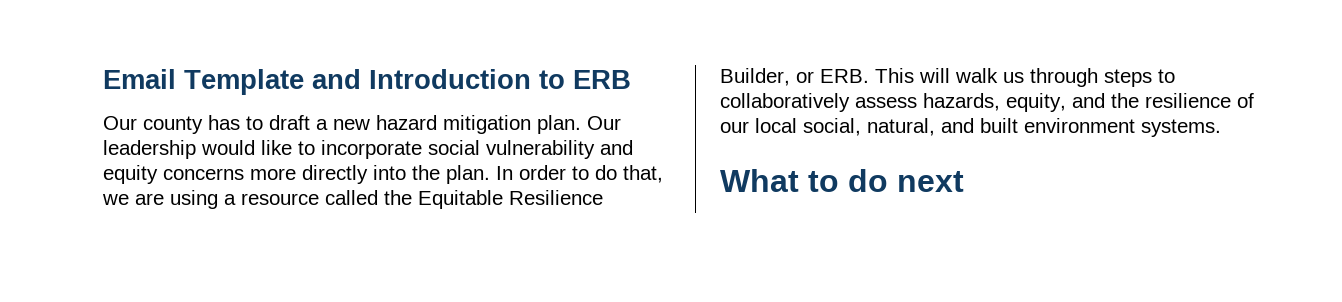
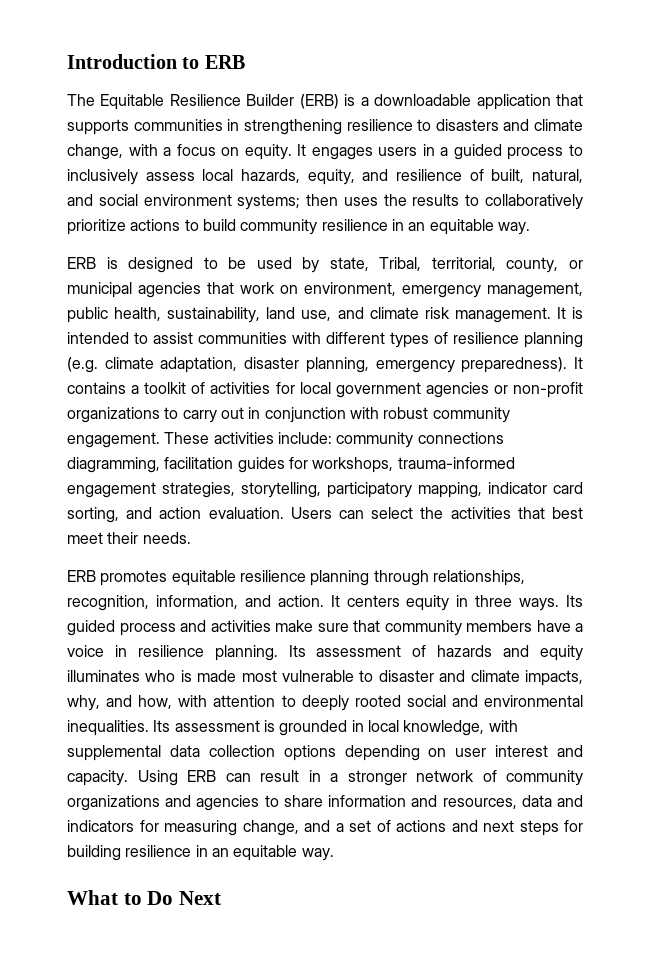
[103,69,361,95] Email Template and -> (67, 61) none
[103,115,621,134] [103,140,633,159] [103,165,663,184] [102,190,603,209] [720,68,1175,87] [720,93,917,112] Our county has to draft a new hazard mitigation plan. Our leadership would like to incorporate social vulnerability and equity concerns more directly into the plan. In order to do that, we are using a resource called the Equitable Resilience Builder, or ERB. This will walk us through steps to collaboratively assess -> [67,94,584,110] [67,119,583,135] [67,144,584,160] [67,169,234,185] The Equitable Resilience Builder (ERB) is a downloadable application that supports communities in strengthening resilience to disasters and climate change, with a focus on equity. It engages users in a guided process to inclusively assess local
[1111,93,1139,108] the -> (389, 175) none
[720,118,1221,137] our local social, natural, and built environment systems. -> [491,169,583,183] [67,194,583,210] [67,219,530,235] [67,257,584,273] [67,282,583,298] [67,307,584,323] [67,332,583,348] [67,357,583,373] [67,382,583,398] [67,407,510,423] [67,432,504,448] [67,457,515,473] [67,482,583,498] [67,507,583,523] [67,532,191,544] [67,570,525,586] [67,595,583,611] [67,620,583,636] [67,645,584,661] [67,670,583,686] [67,695,583,711] [67,720,518,736] [67,745,583,761] [67,770,583,786] [67,795,583,811] [67,820,583,836] [67,845,334,861] built, natural, and social environment systems; then uses the results to collaboratively prioritize actions to build community resilience in an equitable way. // ERB is designed to be used by state, Tribal, territorial, county, or municipal agencies that work on environment, emergency management, public health, sustainability, land use, and climate risk management. It is intended to assist communities with different types of resilience planning (e.g. climate adaptation, disaster planning, emergency preparedness). It contains a toolkit of activities for local government agencies or non-profit organizations to carry out in conjunction with robust community engagement. These activities include: community connections diagramming, facilitation guides for workshops, trauma-informed engagement strategies, storytelling, participatory mapping, indicator card sorting, and action evaluation. Users can select the activities that best meet their needs. // ERB promotes equitable resilience planning through relationships, recognition, information, and action. It centers equity in three ways. Its guided process and activities make sure that community members have a voice in resilience planning. Its assessment of hazards and equity illuminates who is made most vulnerable to disaster and climate impacts, why, and how, with attention to deeply rooted social and environmental inequalities. Its assessment is grounded in local knowledge, with supplemental data collection options depending on user interest and capacity. Using ERB can result in a stronger network of community organizations and agencies to share information and resources, data and indicators for measuring change, and a set of actions and next steps for building resilience in an equitable way.
[848,169,964,192] do next -> [147,891,222,905] Do Next

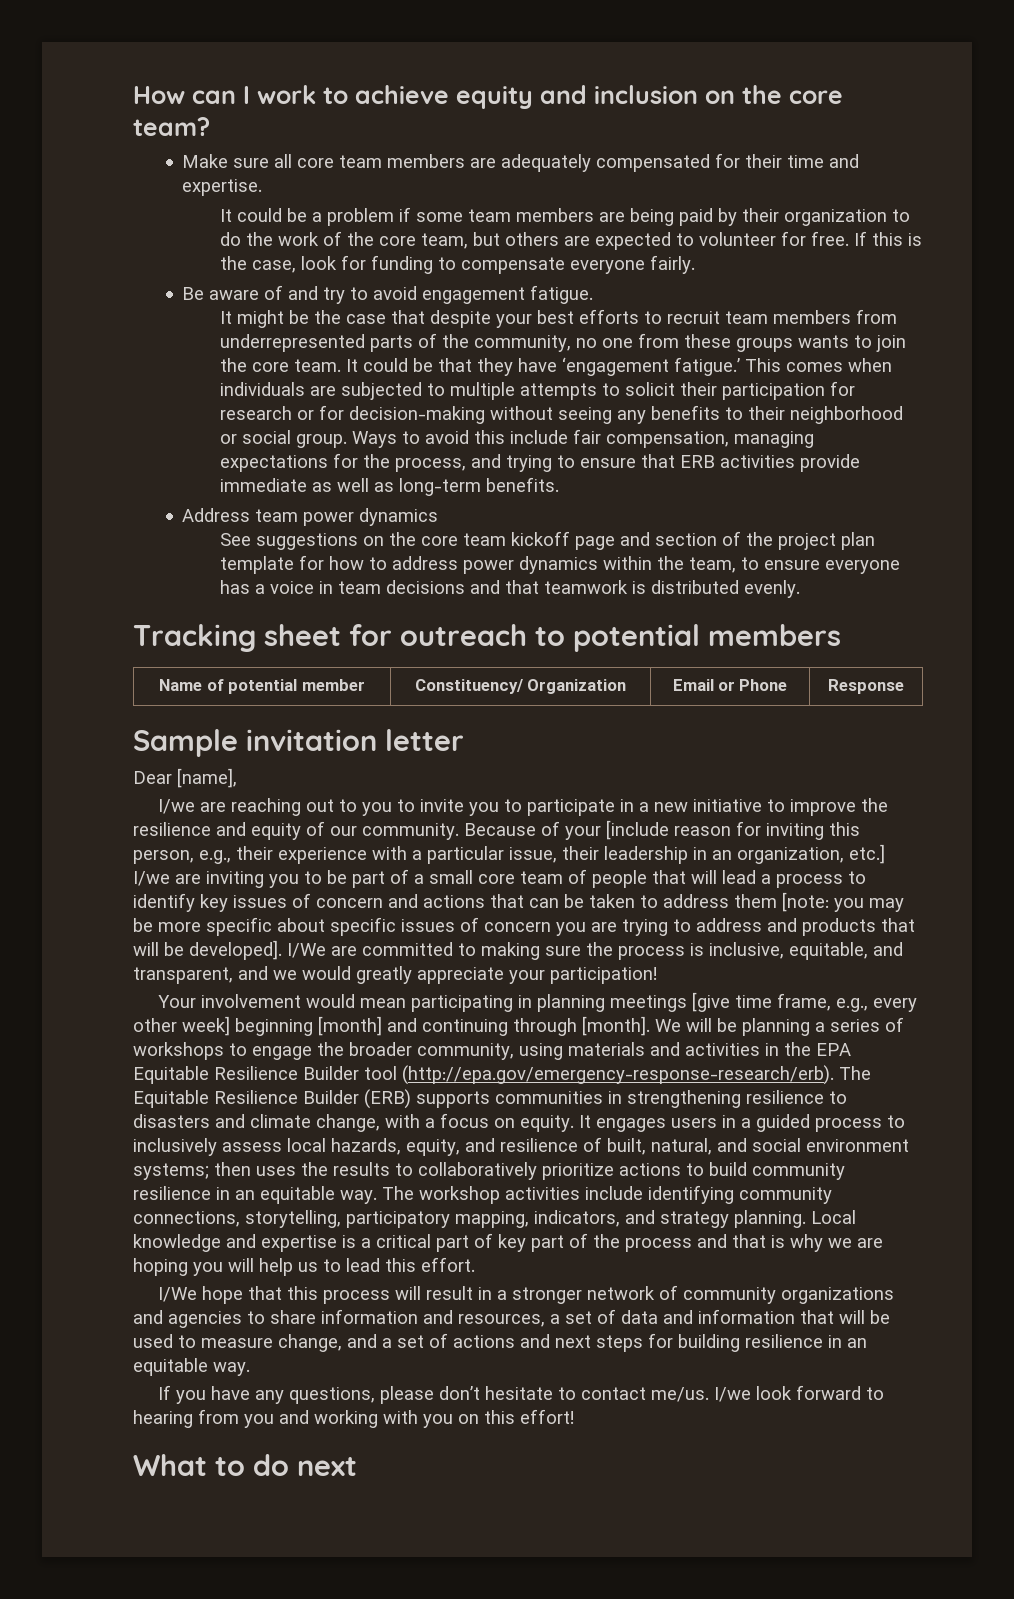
[67,54,245,69] Introduction to ERB // -> [133,85,843,109] [133,117,210,136] [182,153,860,172] [182,179,263,196] [219,207,910,226] [219,231,922,250] [219,255,695,274] [182,285,594,304] [219,309,897,328] [219,333,906,352] [219,357,892,376] [219,381,855,400] [219,405,903,424] [219,429,814,448] [219,453,860,472] [219,477,559,496] [182,508,439,526] [219,531,875,550] [219,555,900,574] [219,580,800,598] [133,624,841,652] [159,679,365,694] [414,679,627,694] [672,679,788,691] [828,679,904,694] [133,729,464,757] [133,768,237,788] [158,798,889,816] [133,820,860,840] [133,844,885,864] [133,869,866,888] [133,892,904,912] [133,917,915,936] [133,940,903,960] [133,966,657,984] [158,992,918,1012] [133,1016,904,1036] [133,1042,851,1060] [133,1065,834,1085] How can I work to achieve equity and inclusion on the core team? // Make sure all core team members are adequately compensated for their time and expertise. // It could be a problem if some team members are being paid by their organization to do the work of the core team, but others are expected to volunteer for free. If this is the case, look for funding to compensate everyone fairly. // Be aware of and try to avoid engagement fatigue. // It might be the case that despite your best efforts to recruit team members from underrepresented parts of the community, no one from these groups wants to join the core team. It could be that they have ‘engagement fatigue.’ This comes when individuals are subjected to multiple attempts to solicit their participation for research or for decision-making without seeing any benefits to their neighborhood or social group. Ways to avoid this include fair compensation, managing expectations for the process, and trying to ensure that ERB activities provide immediate as well as long-term benefits. // Address team power dynamics // See suggestions on the core team kickoff page and section of the project plan template for how to address power dynamics within the team, to ensure everyone has a voice in team decisions and that teamwork is distributed evenly. // Tracking sheet for outreach to potential members // Name of potential member | Constituency/ Organization | Email or Phone | Response // Sample invitation letter // Dear [name], // I/we are reaching out to you to invite you to participate in a new initiative to improve the resilience and equity of our community. Because of your [include reason for inviting this person, e.g., their experience with a particular issue, their leadership in an organization, etc.] I/we are inviting you to be part of a small core team of people that will lead a process to identify key issues of concern and actions that can be taken to address them [note: you may be more specific about specific issues of concern you are trying to address and products that will be developed]. I/We are committed to making sure the process is inclusive, equitable, and transparent, and we would greatly appreciate your participation! // Your involvement would mean participating in planning meetings [give time frame, e.g., every other week] beginning [month] and continuing through [month]. We will be planning a series of workshops to engage the broader community, using materials and activities in the EPA Equitable Resilience Builder tool (http://epa.gov/emergency-response-research/erb).
[344,94,584,110] is a downloadable application that -> (411, 1099) none
[67,257,584,273] [67,282,583,298] [67,307,584,323] [67,332,583,348] [67,357,583,373] [67,382,583,398] [67,407,510,423] [67,432,504,448] [67,457,515,473] [67,482,583,498] [67,507,583,523] [67,532,191,544] [67,570,525,586] [67,595,583,611] [67,620,583,636] [67,645,584,661] [67,670,583,686] [67,695,583,711] [67,720,518,736] [67,745,583,761] [67,770,251,786] // ERB is designed to be used by state, Tribal, territorial, county, or municipal agencies that work on environment, emergency management, public health, sustainability, land use, and climate risk management. It is intended to assist communities with different types of resilience planning (e.g. climate adaptation, disaster planning, emergency preparedness). It contains a toolkit of activities for local government agencies or non-profit organizations to carry out in conjunction with robust community engagement. These activities include: community connections diagramming, facilitation guides for workshops, trauma-informed engagement strategies, storytelling, participatory mapping, indicator card sorting, and action evaluation. Users can select the activities that best meet their needs. // ERB promotes equitable resilience planning through relationships, recognition, information, and action. It centers equity in three ways. Its guided process and activities make sure that community members have a voice in resilience planning. Its assessment of hazards and equity illuminates who is made most vulnerable to disaster and climate impacts, why, and how, with attention to deeply rooted social and environmental inequalities. Its assessment is grounded in local knowledge, with supplemental data collection options depending on user interest and capacity. Using ERB can -> [382,1185,832,1204] [133,1210,856,1228] [133,1233,883,1252] [133,1257,475,1276] [158,1286,422,1304] The workshop activities include identifying community connections, storytelling, participatory mapping, indicators, and strategy planning. Local knowledge and expertise is a critical part of key part of the process and that is why we are hoping you will help us to lead this effort. // I/We hope that this process will
[521,795,583,807] [67,820,237,836] data and indicators for measuring -> [550,1309,890,1324] [133,1334,273,1348] a set of data and information that will be used to measure
(334, 854) none -> [158,1385,885,1404] [133,1409,574,1428] // If you have any questions, please don’t hesitate to contact me/us. I/we look forward to hearing from you and working with you on this effort!
[147,891,222,905] Do Next -> [253,1454,357,1476] do next

